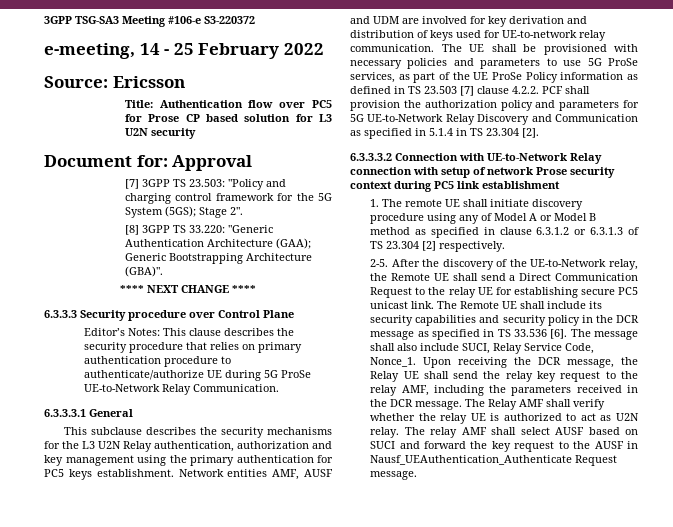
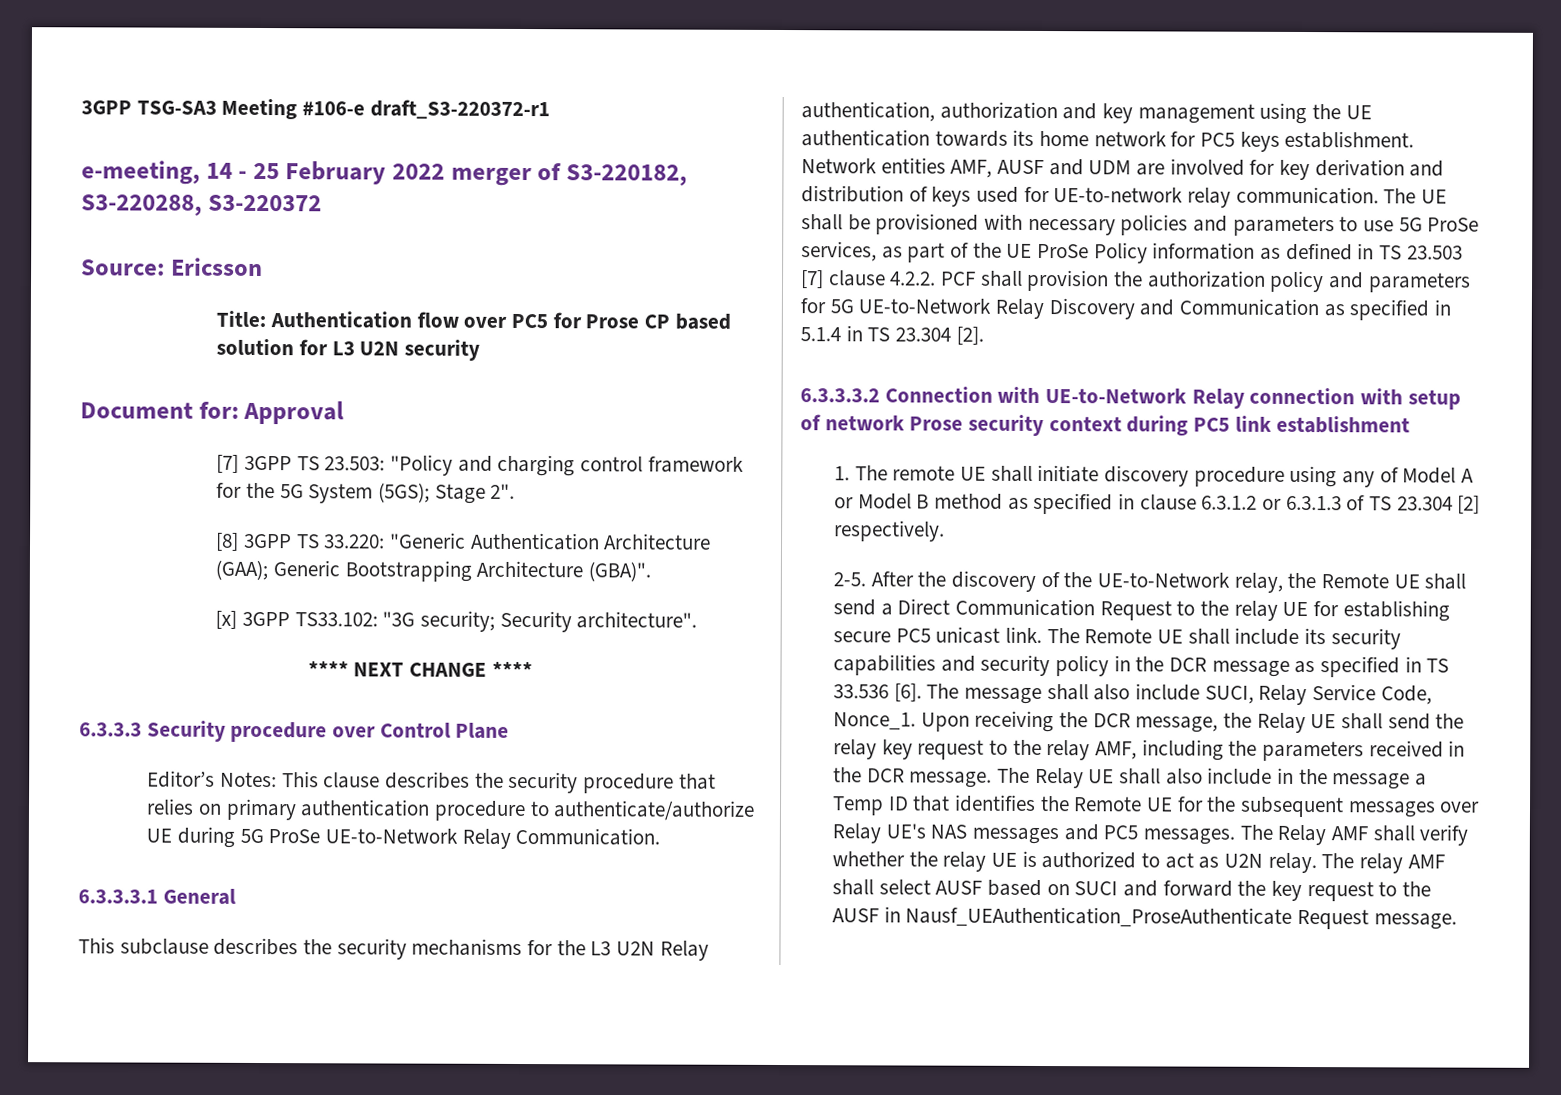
[204,16,255,24] S3-220372 -> [369,99,550,120] draft_S3-220372-r1
(324, 49) none -> [450,163,687,187] [81,194,322,216] merger of S3-220182, S3-220288, S3-220372
(163, 271) none -> [215,610,698,633] // [x] 3GPP TS33.102: "3G security; Security architecture".
[190,455,314,466] primary authentication -> [1345,105,1372,120] [801,129,1167,147] UE authentication towards its home network
(518, 404) none -> [1088,767,1428,790] [832,794,1481,818] [832,823,1327,846] UE shall also include in the message a Temp ID that identifies the Remote UE for the subsequent messages over Relay UE's NAS messages and PC5 messages. The Relay
[370,455,573,465] Nausf_UEAuthentication_Authenticate -> [905,906,1293,927] Nausf_UEAuthentication_ProseAuthenticate

